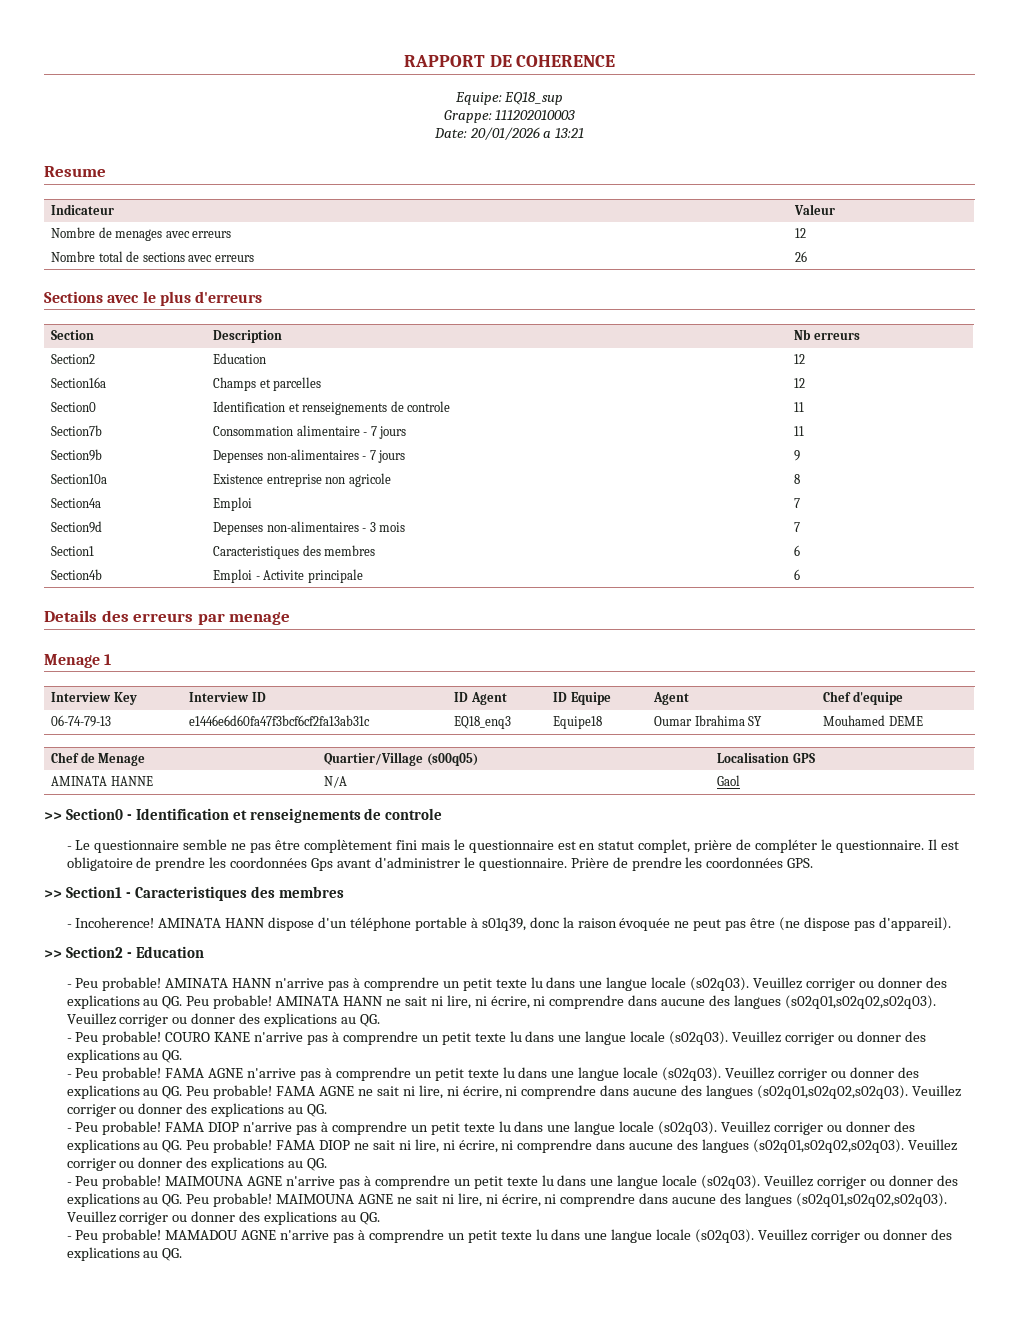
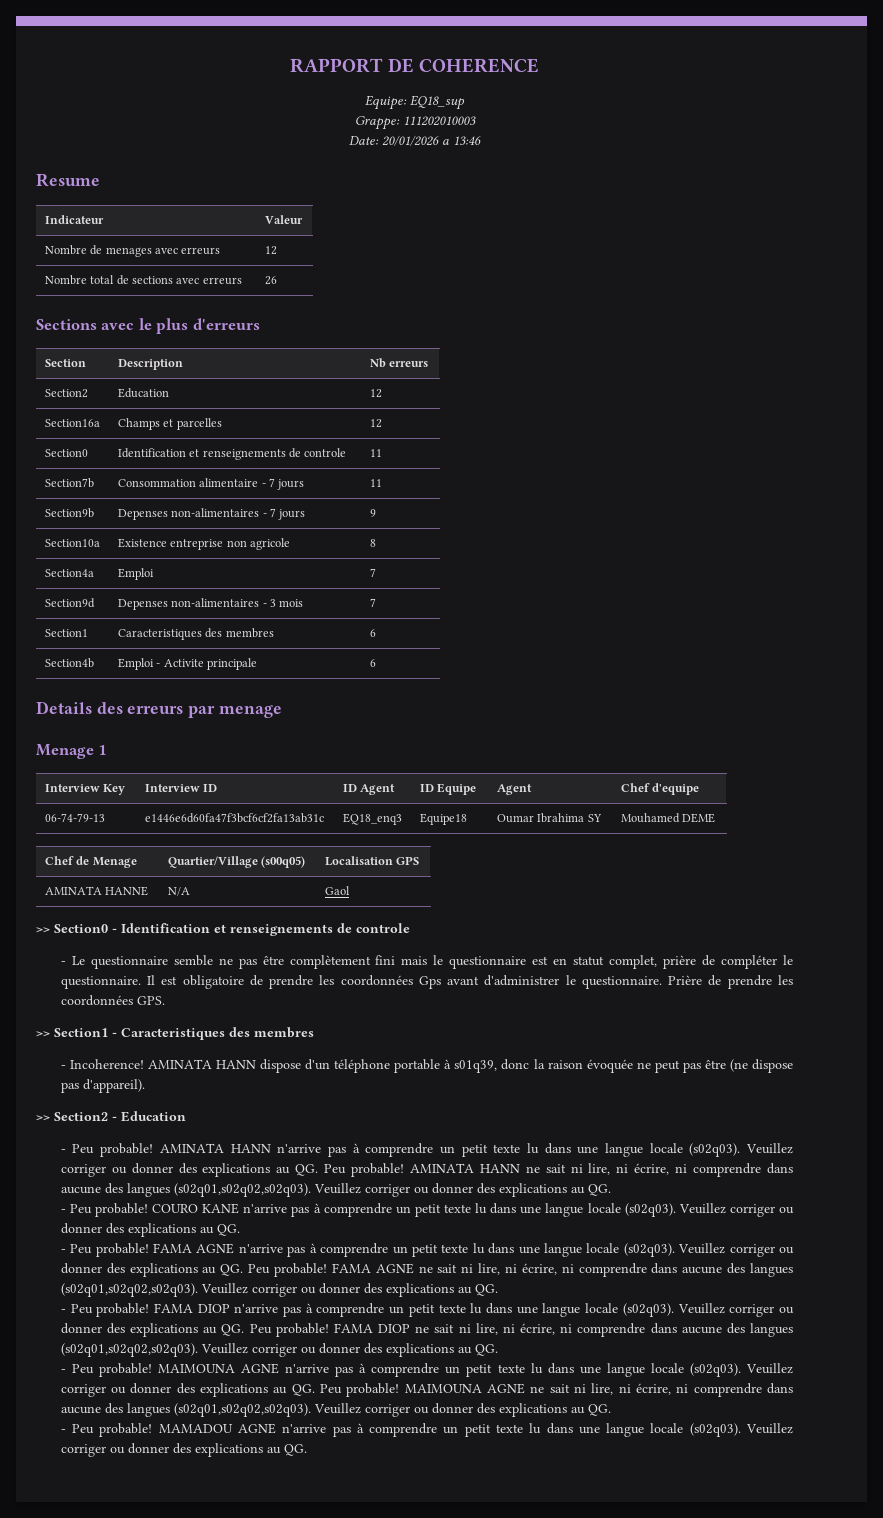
[555,128,585,138] 13:21 -> [453,136,481,145] 13:46

